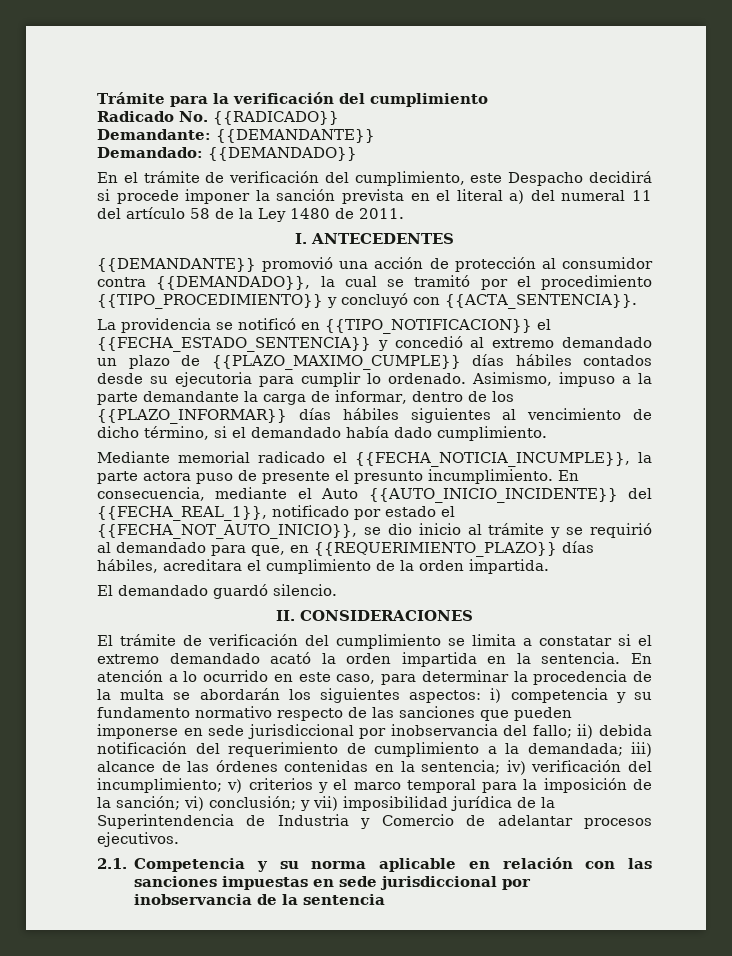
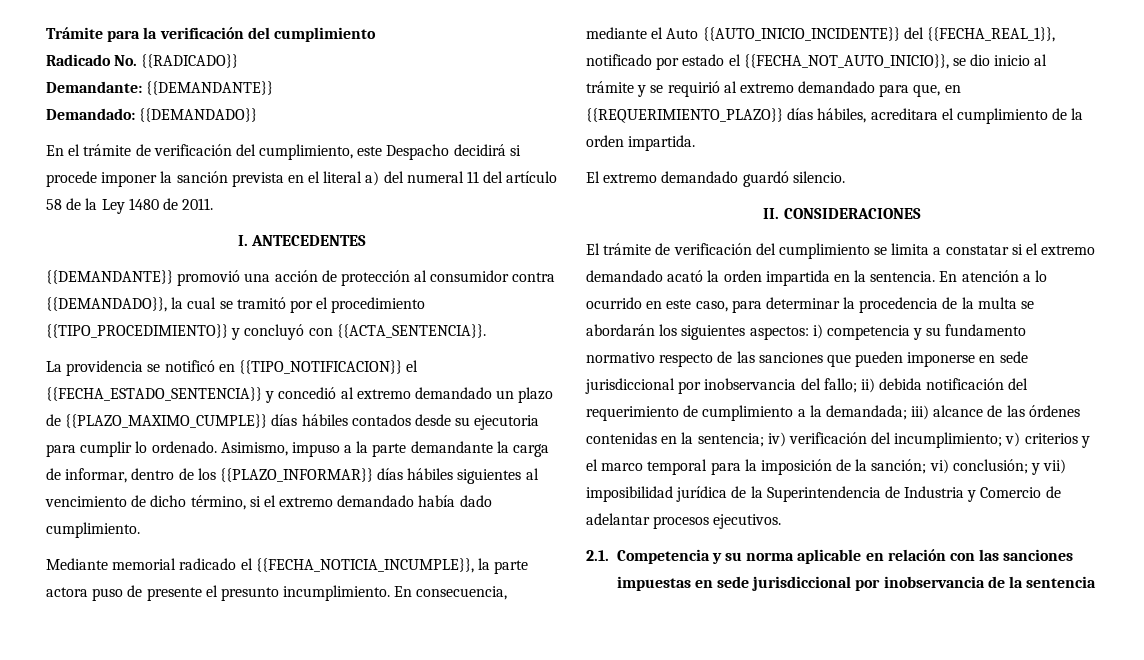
(246, 432) none -> [279,497,334,507] extremo
(111, 547) none -> [739,83,794,93] extremo
(113, 590) none -> [603,173,658,183] extremo

